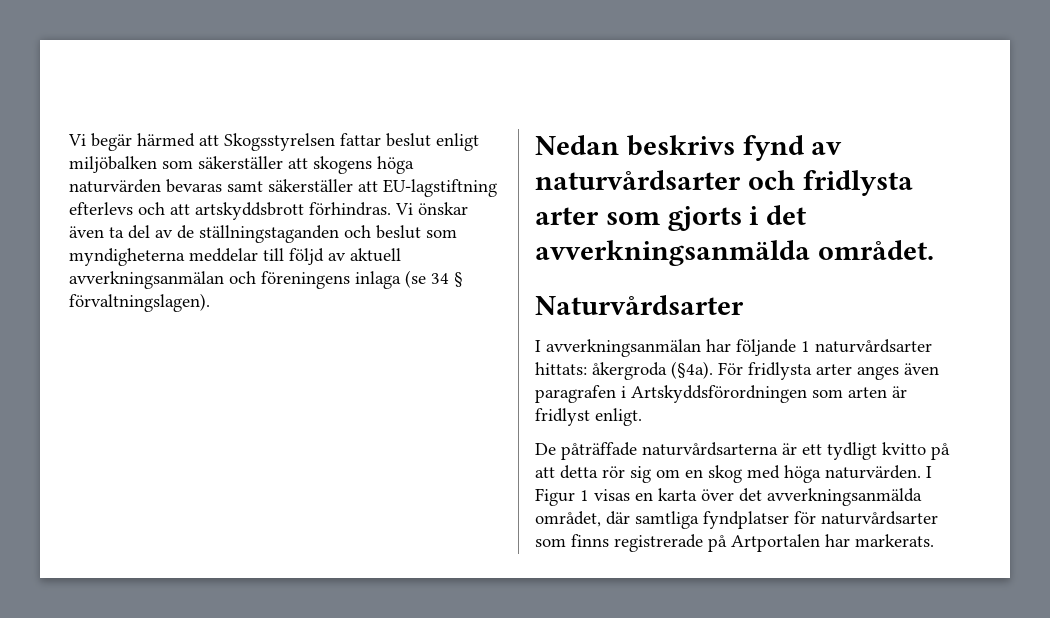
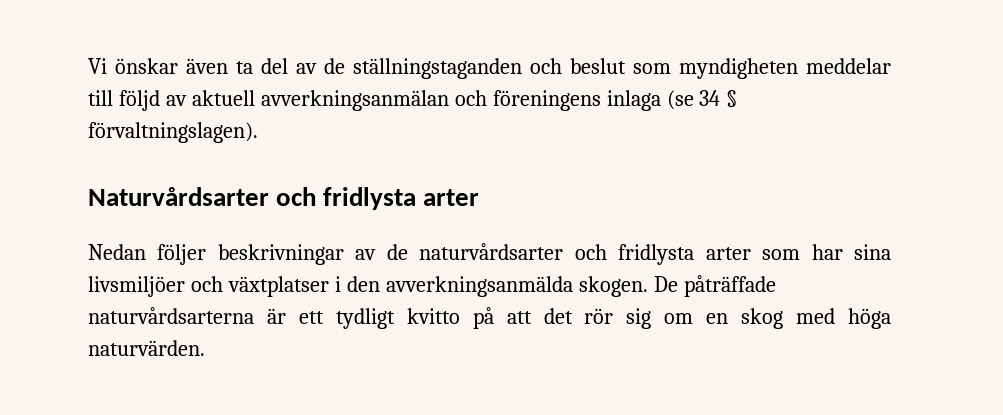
[68,133,479,151] [69,156,414,174] [69,179,497,197] [69,202,413,220] Vi begär härmed att Skogsstyrelsen fattar beslut enligt miljöbalken som säkerställer att skogens höga naturvärden bevaras samt säkerställer att EU-lagstiftning efterlevs och att artskyddsbrott förhindras. Vi -> [88,58,107,74] Vi
[69,248,185,266] myndigheterna -> [679,58,798,79] myndigheten
[535,135,843,161] Nedan beskrivs fynd av -> [88,187,480,210] [88,244,408,265] Naturvårdsarter och fridlysta arter // Nedan följer beskrivningar av de
[667,205,807,231] [535,240,934,266] [535,295,744,315] [535,339,932,357] [535,361,939,380] [535,385,907,403] [535,408,642,426] gjorts i det avverkningsanmälda området. // Naturvårdsarter // I avverkningsanmälan har följande 1 naturvårdsarter hittats: åkergroda (§4a). För fridlysta arter anges även paragrafen i Artskyddsförordningen som arten är fridlyst enligt. // -> [811,244,892,260] [88,276,648,297] har sina livsmiljöer och växtplatser i den avverkningsanmälda skogen.
[560,465,598,479] detta -> [543,308,573,324] det
[926,466,932,478] [535,488,922,506] [535,511,938,529] [535,534,934,552] I Figur 1 visas en karta över det avverkningsanmälda området, där samtliga fyndplatser för naturvårdsarter som finns registrerade på Artportalen har markerats. -> (205, 348) none

